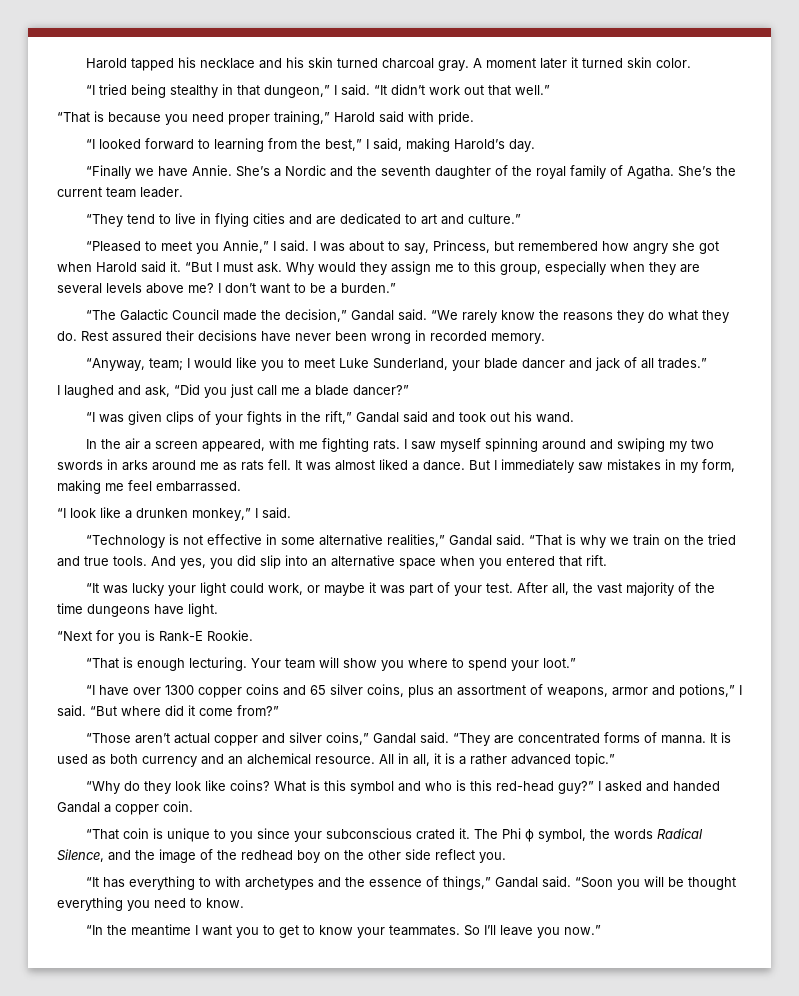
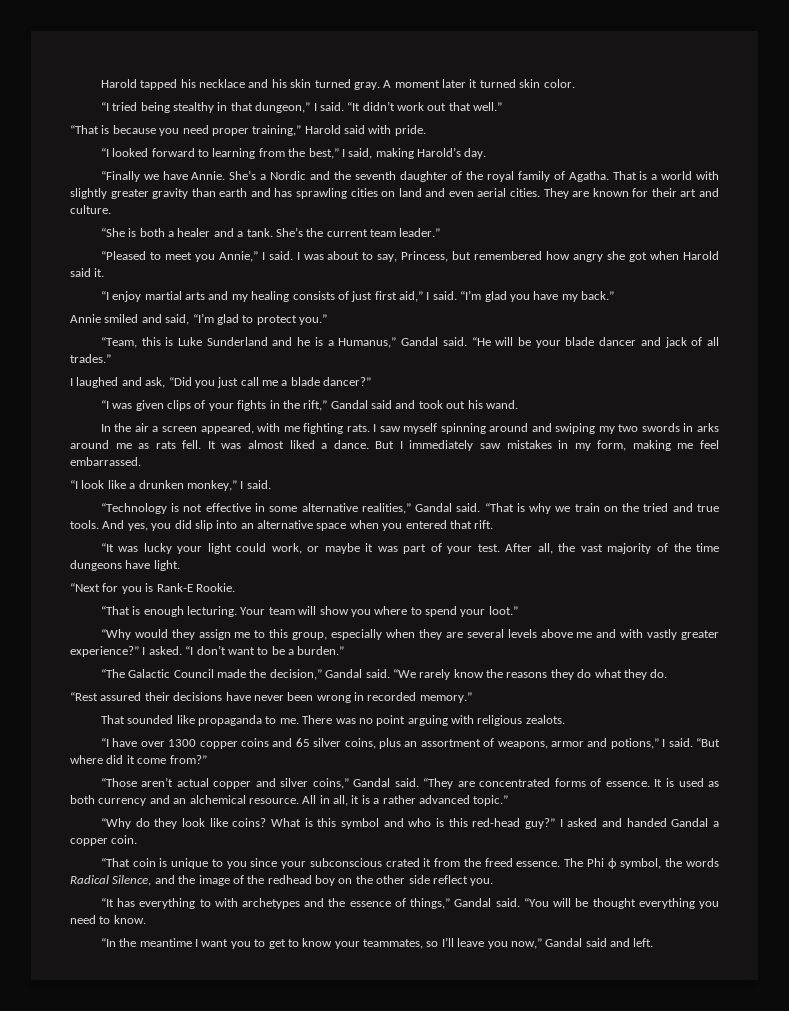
[381,58,434,69] charcoal -> (351, 83) none
[677,166,736,177] [57,187,183,198] [85,213,521,227] She’s the current team leader. // “They tend to live in flying cities and are dedicated to art and culture.” -> [612,171,719,180] [70,188,719,199] [70,205,111,214] [100,227,441,237] That is a world with slightly greater gravity than earth and has sprawling cities on land and even aerial cities. They are known for their art and culture. // “She is both a healer and a tank. She’s the current team leader.”
[185,261,700,275] [57,283,396,294] [85,309,729,323] [57,330,545,344] [85,357,448,371] “But I must ask. Why would they assign me to this group, especially when they are several levels above me? I don’t want to be a burden.” // “The Galactic Council made the decision,” Gandal said. “We rarely know the reasons they do what they do. Rest assured their decisions have never been wrong in recorded memory. // “Anyway, team; I would like you to meet Luke Sunderland, -> [100,290,615,302] [70,313,327,325] [100,337,531,348] // “I enjoy martial arts and my healing consists of just first aid,” I said. “I’m glad you have my back.” // Annie smiled and said, “I’m glad to protect you.” // “Team, this is Luke Sunderland and he is a Humanus,” Gandal said. “He will be
(576, 663) none -> [100,629,720,640] [70,645,345,657] [100,669,668,680] [70,692,472,703] [100,715,565,726] // “Why would they assign me to this group, especially when they are several levels above me and with vastly greater experience?” I asked. “I don’t want to be a burden.” // “The Galactic Council made the decision,” Gandal said. “We rarely know the reasons they do what they do. // “Rest assured their decisions have never been wrong in recorded memory.” // That sounded like propaganda to me. There was no point arguing with religious zealots.
[660,735,706,744] manna. -> [605,781,650,787] essence.
[458,828,470,839] it. -> [423,858,561,867] it from the freed essence.
[574,877,640,890] “Soon you -> [523,898,549,907] “You
[388,925,480,936] teammates. So -> [363,939,439,949] teammates, so
[563,925,601,935] now.” -> [510,938,654,949] now,” Gandal said and left.

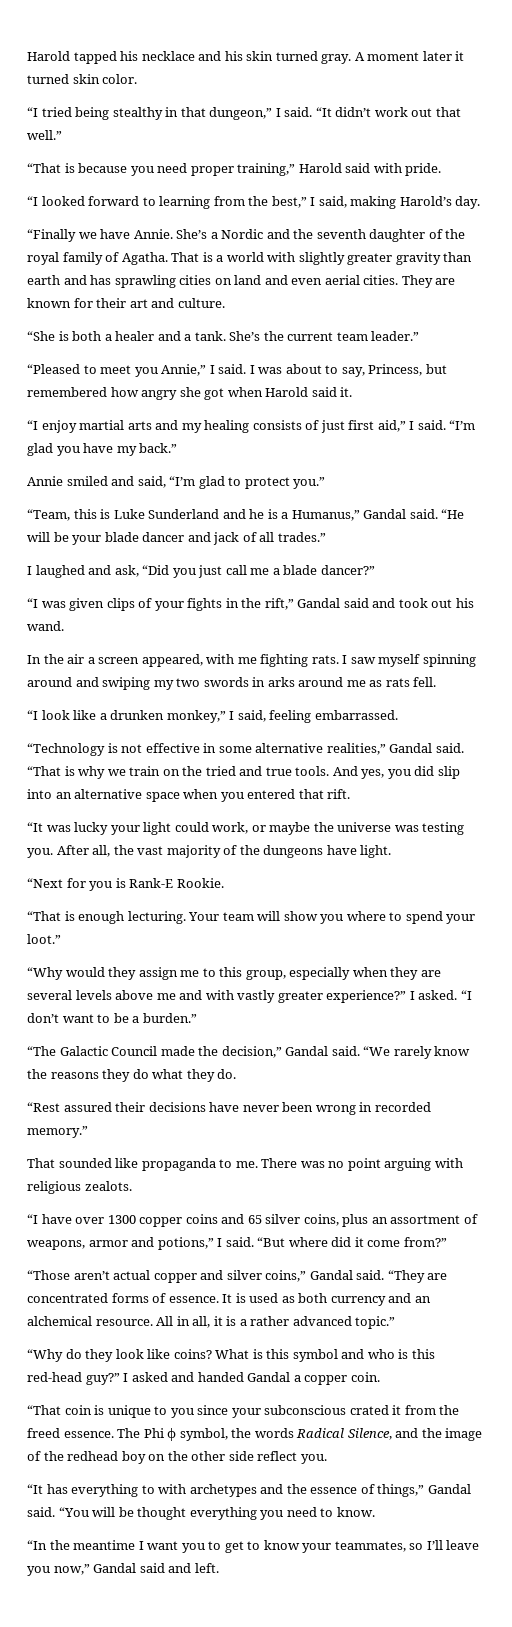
[207,440,719,451] [70,457,141,466] It was almost liked a dance. But I immediately saw mistakes in my form, making me feel embarrassed. -> (437, 682) none
[246,480,271,489] said. -> [237,710,398,723] said, feeling embarrassed.
[365,543,500,554] it was part of your test. -> [313,822,465,835] [27,848,53,858] the universe was testing you.
[696,543,720,552] time -> (260, 850) none

